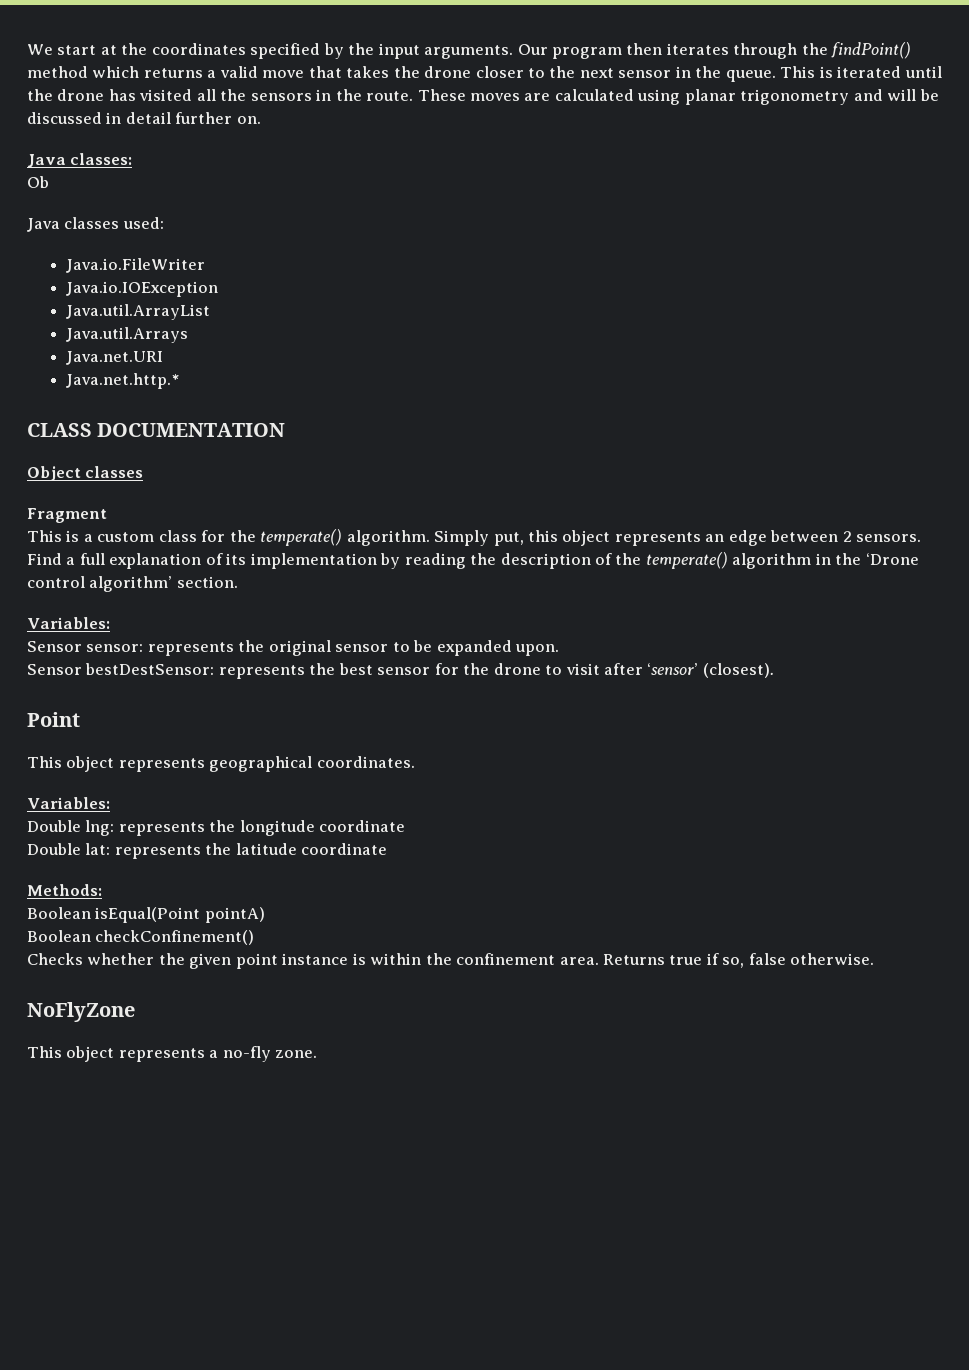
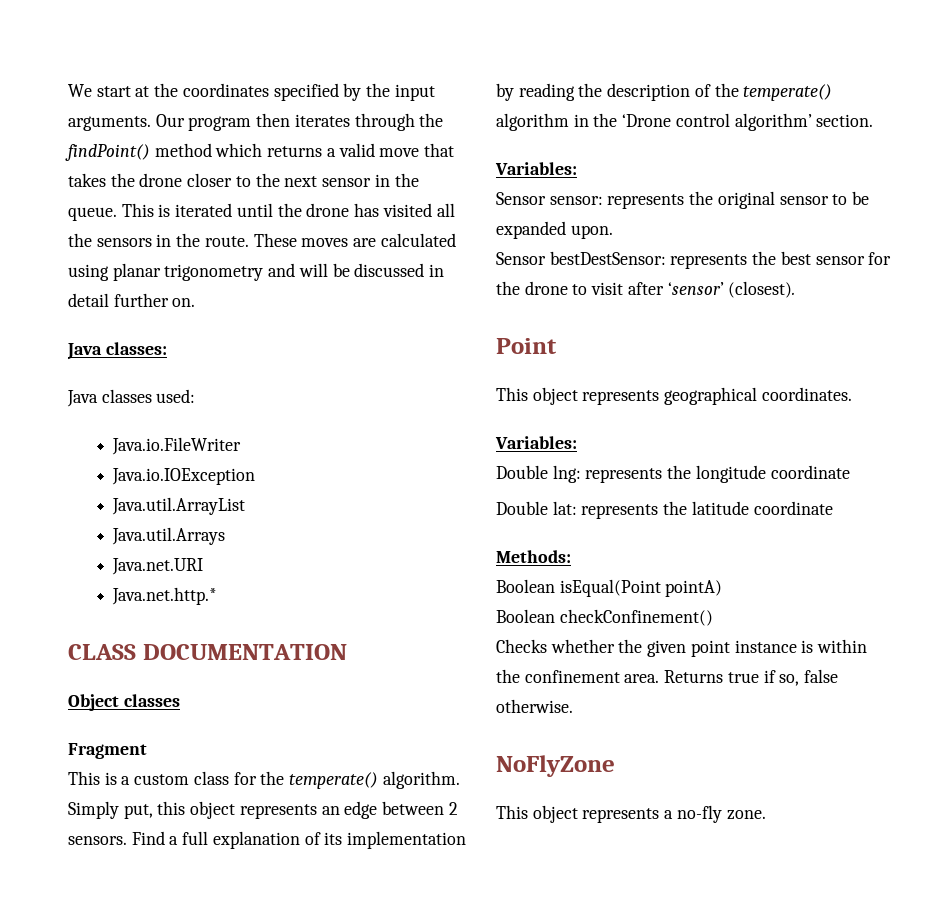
[27,176,49,188] // Ob -> (167, 348) none

